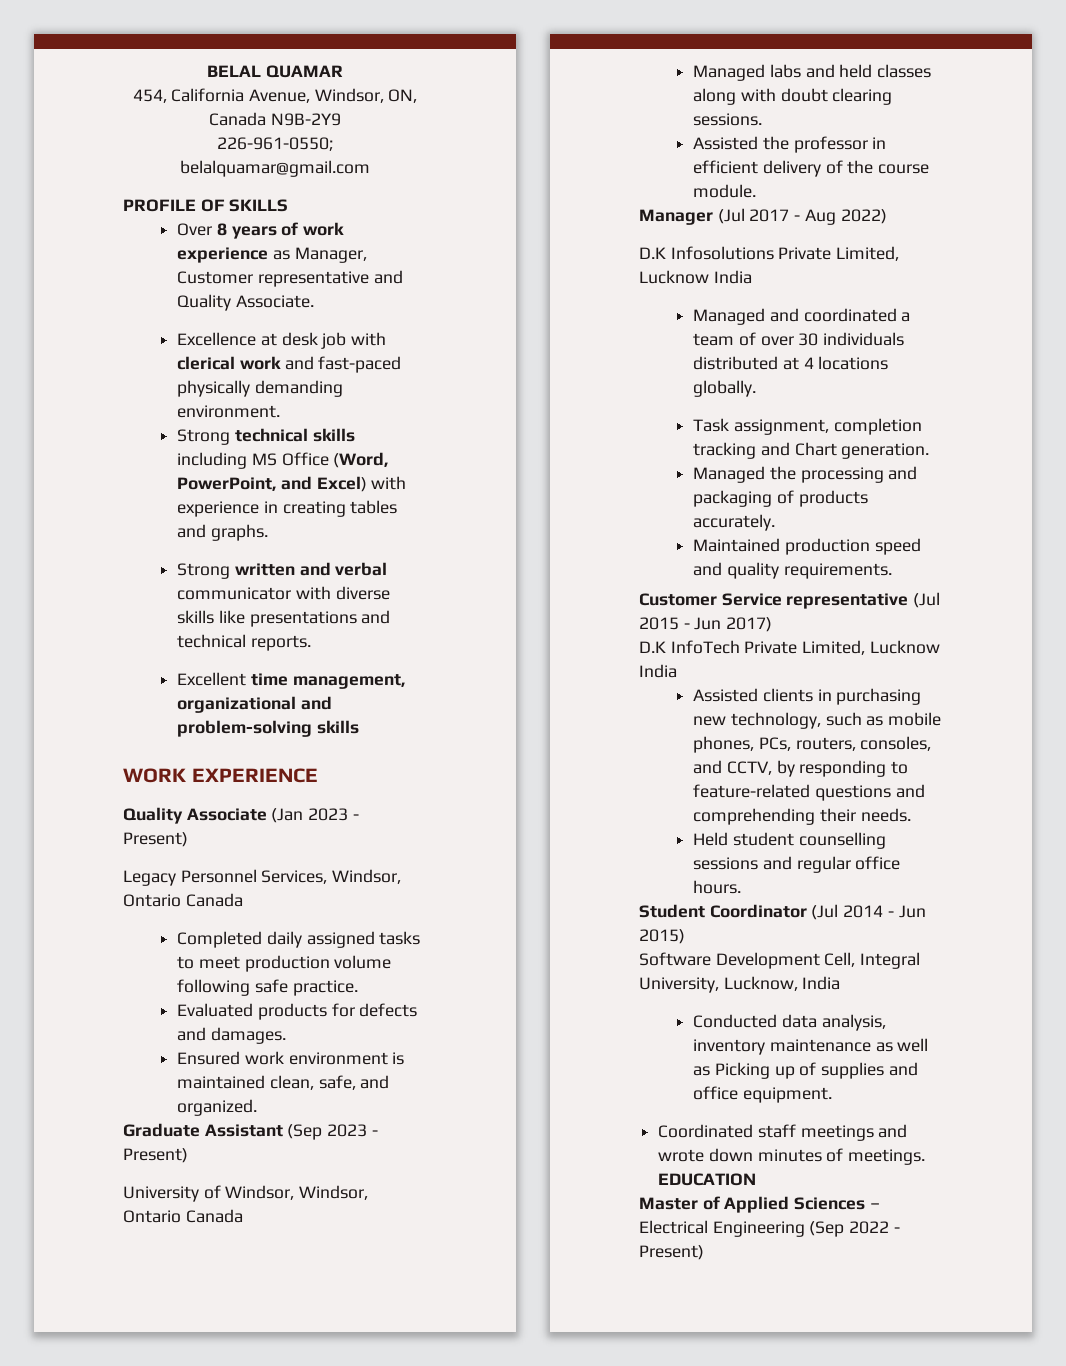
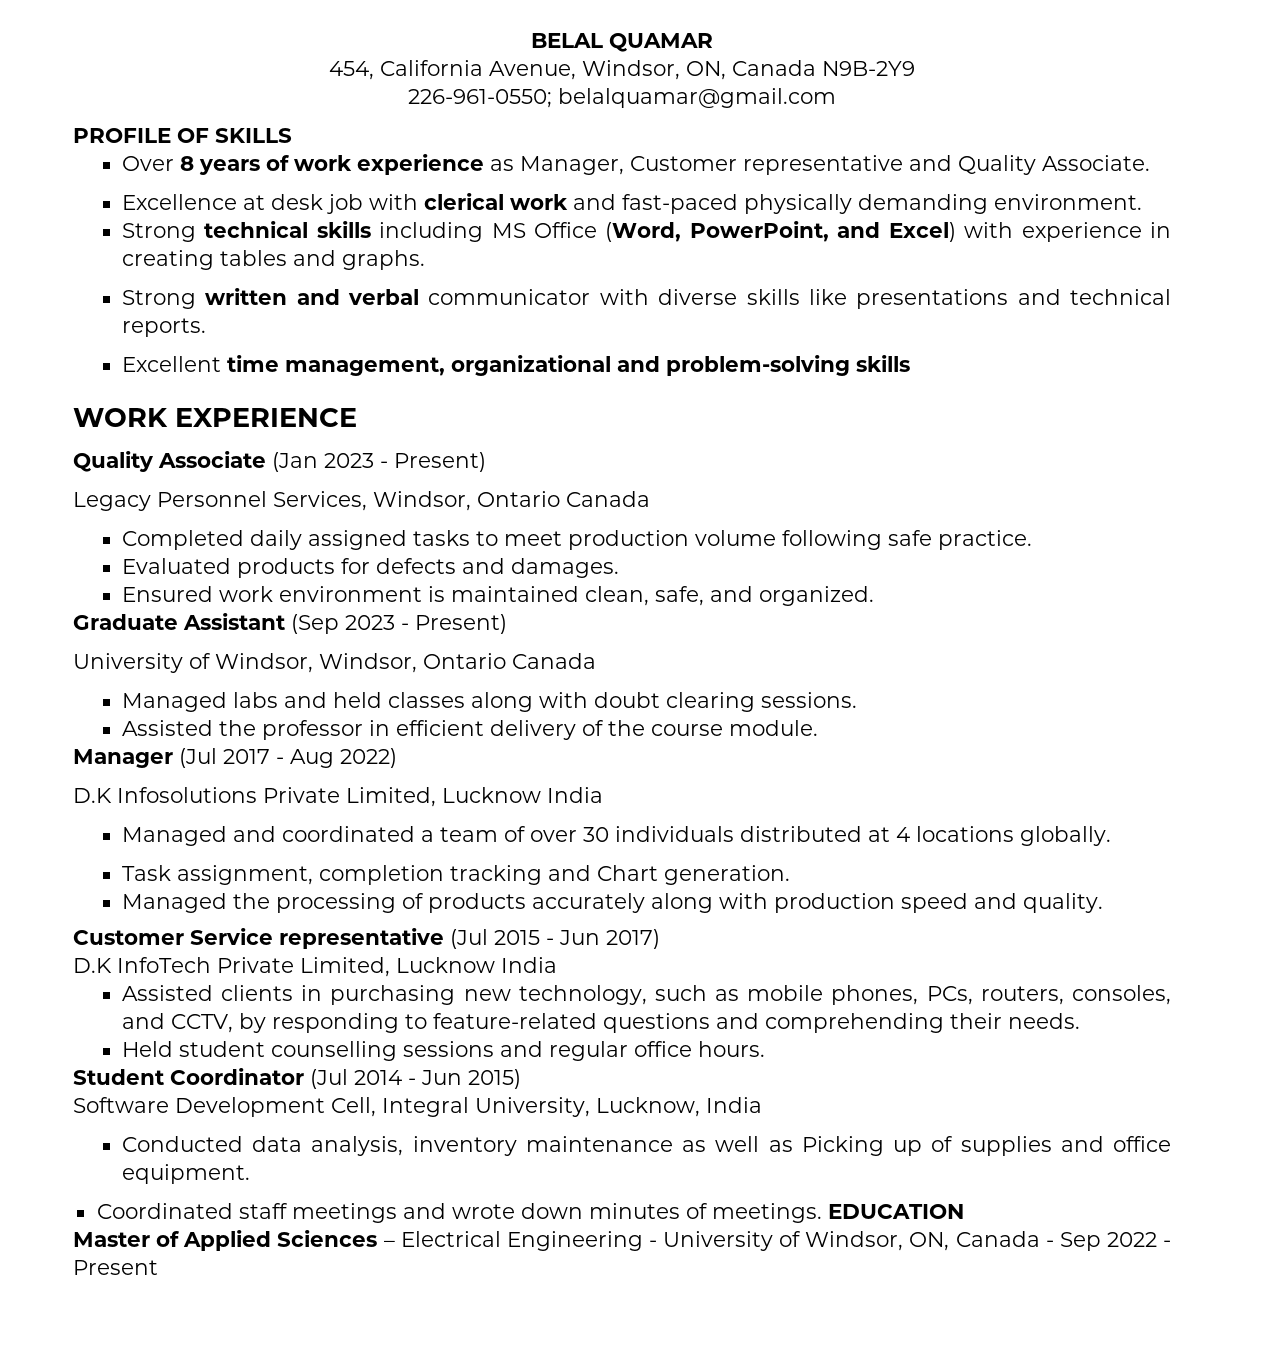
[888,466,918,480] [693,490,868,507] [693,514,776,531] [693,538,781,552] and packaging of products accurately. // Maintained -> [401,893,768,913] of products accurately along with
[726,562,892,579] quality requirements. -> [1022,893,1103,913] quality.
[809,1221,845,1237] (Sep -> [648,1231,1101,1251] - University of Windsor, ON, Canada - Sep
[639,1245,704,1260] Present) -> [73,1260,158,1275] Present

